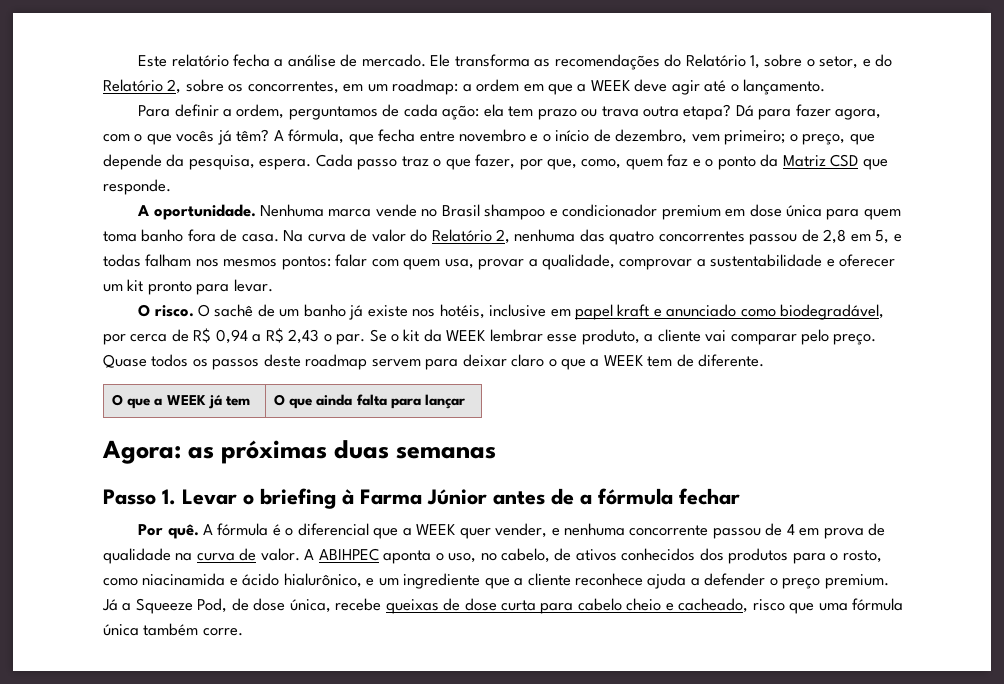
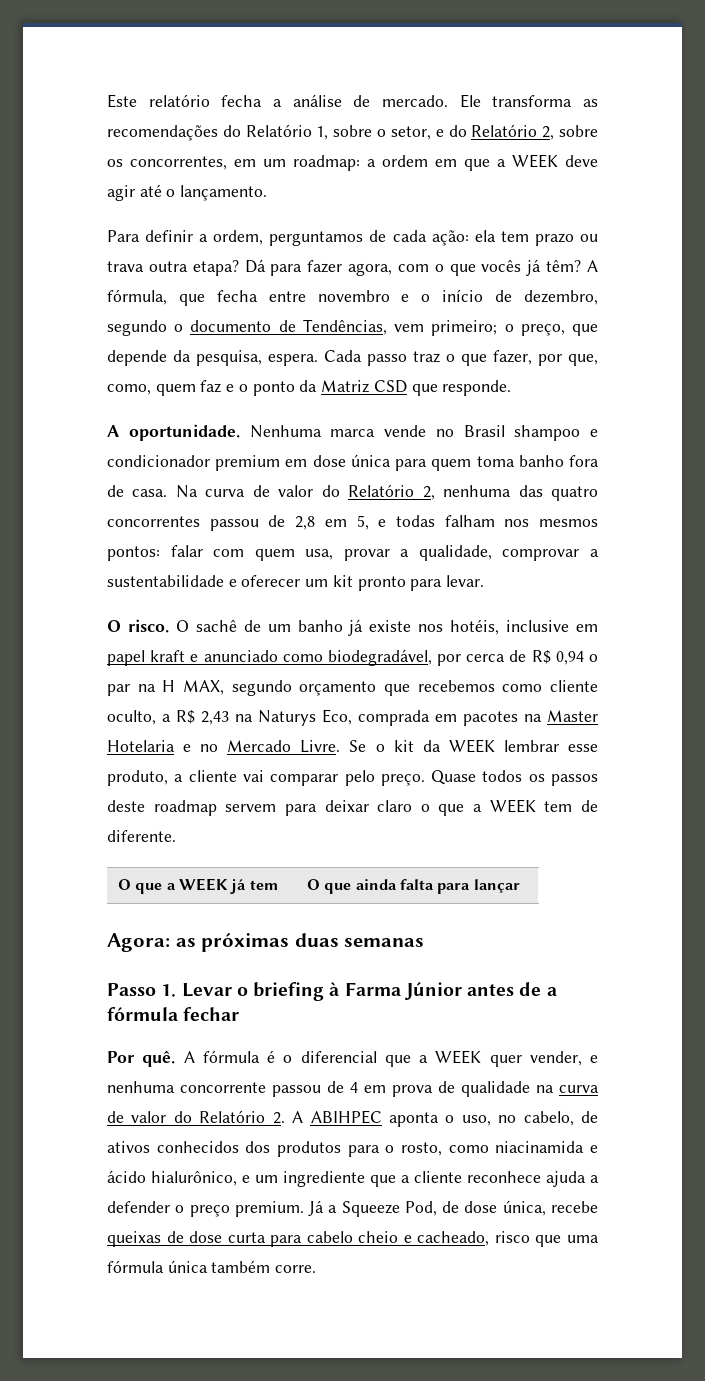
(688, 136) none -> [107,319,387,336] segundo o documento de Tendências,
[252,328,366,345] a R$ 2,43 o par. -> [589,654,598,662] [107,680,599,696] [107,709,598,726] [107,740,341,753] o par na H MAX, segundo orçamento que recebemos como cliente oculto, a R$ 2,43 na Naturys Eco, comprada em pacotes na Master Hotelaria e no Mercado Livre.
[260,548,300,561] valor. -> [131,1110,285,1124] valor do Relatório 2.

